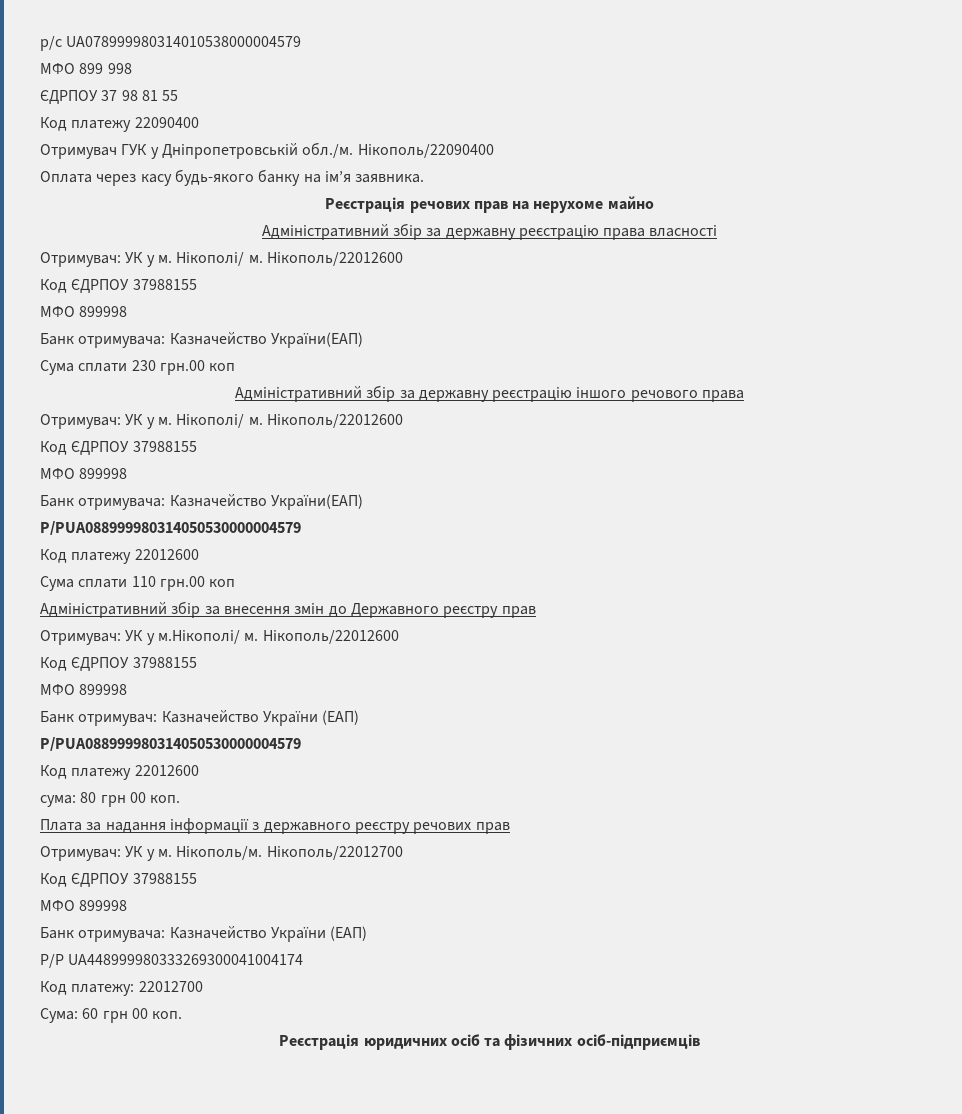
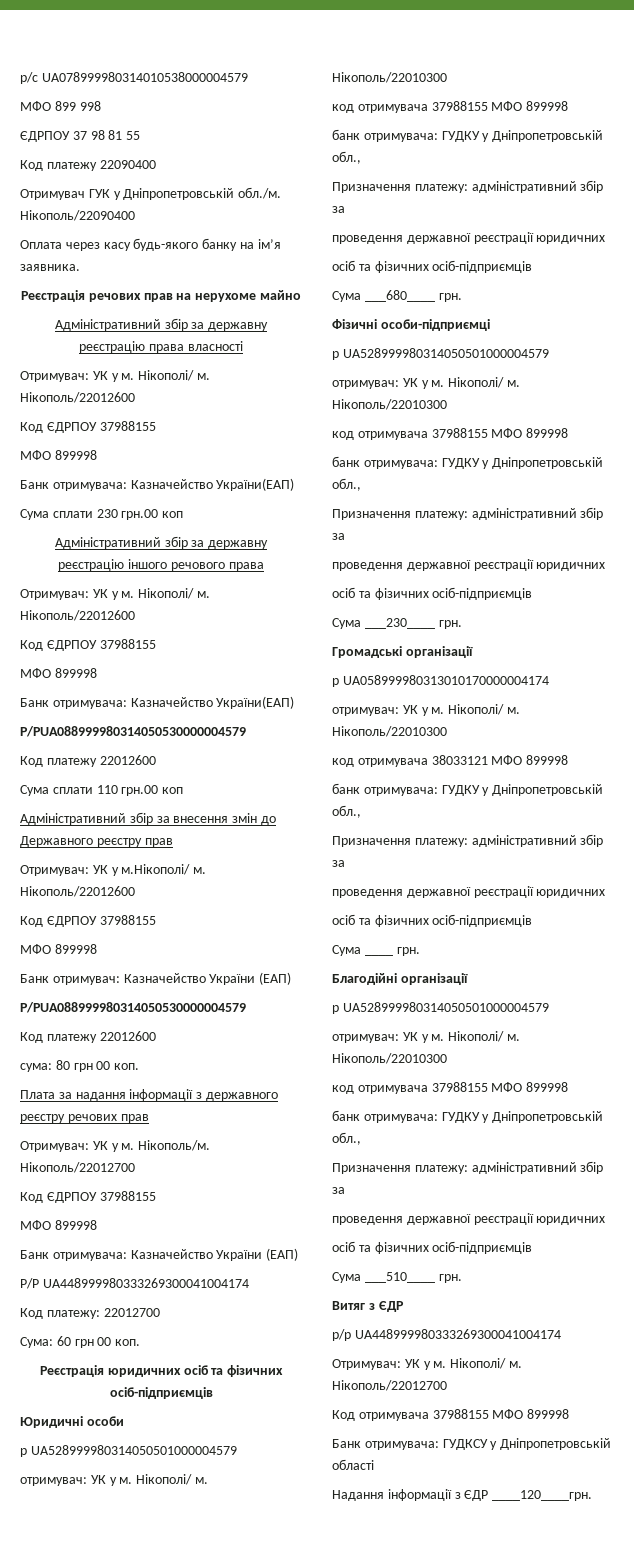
(700, 1042) none -> [20,1416,124,1428] [20,1445,237,1457] [20,1474,208,1486] [332,72,447,83] [332,101,569,113] [332,129,604,142] [332,151,361,164] [332,180,604,193] [332,206,345,213] [332,232,606,244] [332,260,533,273] [332,290,462,302] [332,319,490,331] [332,348,549,360] [332,377,520,389] [332,399,447,410] [332,428,569,440] [332,456,604,469] [332,478,361,491] [332,507,604,520] [332,533,345,540] [332,559,606,571] [332,587,533,600] [332,618,462,629] [332,646,473,658] [332,675,549,687] [332,704,520,716] [332,726,447,737] [332,755,569,767] [332,783,604,796] [332,805,361,818] [332,834,604,847] [332,860,345,867] [332,886,606,898] [332,914,533,927] [332,945,420,956] [332,973,468,985] [332,1002,549,1014] [332,1031,520,1043] [332,1053,447,1064] [332,1082,569,1094] [332,1110,604,1123] [332,1132,361,1145] [332,1161,604,1174] [332,1187,345,1194] [332,1213,606,1225] [332,1241,533,1254] [332,1272,462,1283] [332,1301,404,1312] [332,1329,561,1341] [332,1358,522,1370] [332,1380,447,1391] [332,1409,570,1421] [332,1438,612,1450] [332,1459,374,1470] [332,1489,593,1501] // Юридичні особи // р UA528999980314050501000004579 // отримувач: УК у м. Нікополі/ м. Нікополь/22010300 // код отримувача 37988155 МФО 899998 // банк отримувача: ГУДКУ у Дніпропетровській обл., // Призначення платежу: адміністративний збір за // проведення державної реєстрації юридичних // осіб та фізичних осіб-підприємців // Сума ___680____ грн. // Фізичні особи-підприємці // р UA528999980314050501000004579 // отримувач: УК у м. Нікополі/ м. Нікополь/22010300 // код отримувача 37988155 МФО 899998 // банк отримувача: ГУДКУ у Дніпропетровській обл., // Призначення платежу: адміністративний збір за // проведення державної реєстрації юридичних // осіб та фізичних осіб-підприємців // Сума ___230____ грн. // Громадські організації // р UA058999980313010170000004174 // отримувач: УК у м. Нікополі/ м. Нікополь/22010300 // код отримувача 38033121 МФО 899998 // банк отримувача: ГУДКУ у Дніпропетровській обл., // Призначення платежу: адміністративний збір за // проведення державної реєстрації юридичних // осіб та фізичних осіб-підприємців // Сума ____ грн. // Благодійні організації // р UA528999980314050501000004579 // отримувач: УК у м. Нікополі/ м. Нікополь/22010300 // код отримувача 37988155 МФО 899998 // банк отримувача: ГУДКУ у Дніпропетровській обл., // Призначення платежу: адміністративний збір за // проведення державної реєстрації юридичних // осіб та фізичних осіб-підприємців // Сума ___510____ грн. // Витяг з ЄДР // р/р UA448999980333269300041004174 // Отримувач: УК у м. Нікополі/ м. Нікополь/22012700 // Код отримувача 37988155 МФО 899998 // Банк отримувача: ГУДКСУ у Дніпропетровській області // Надання інформації з ЄДР ____120____грн.

